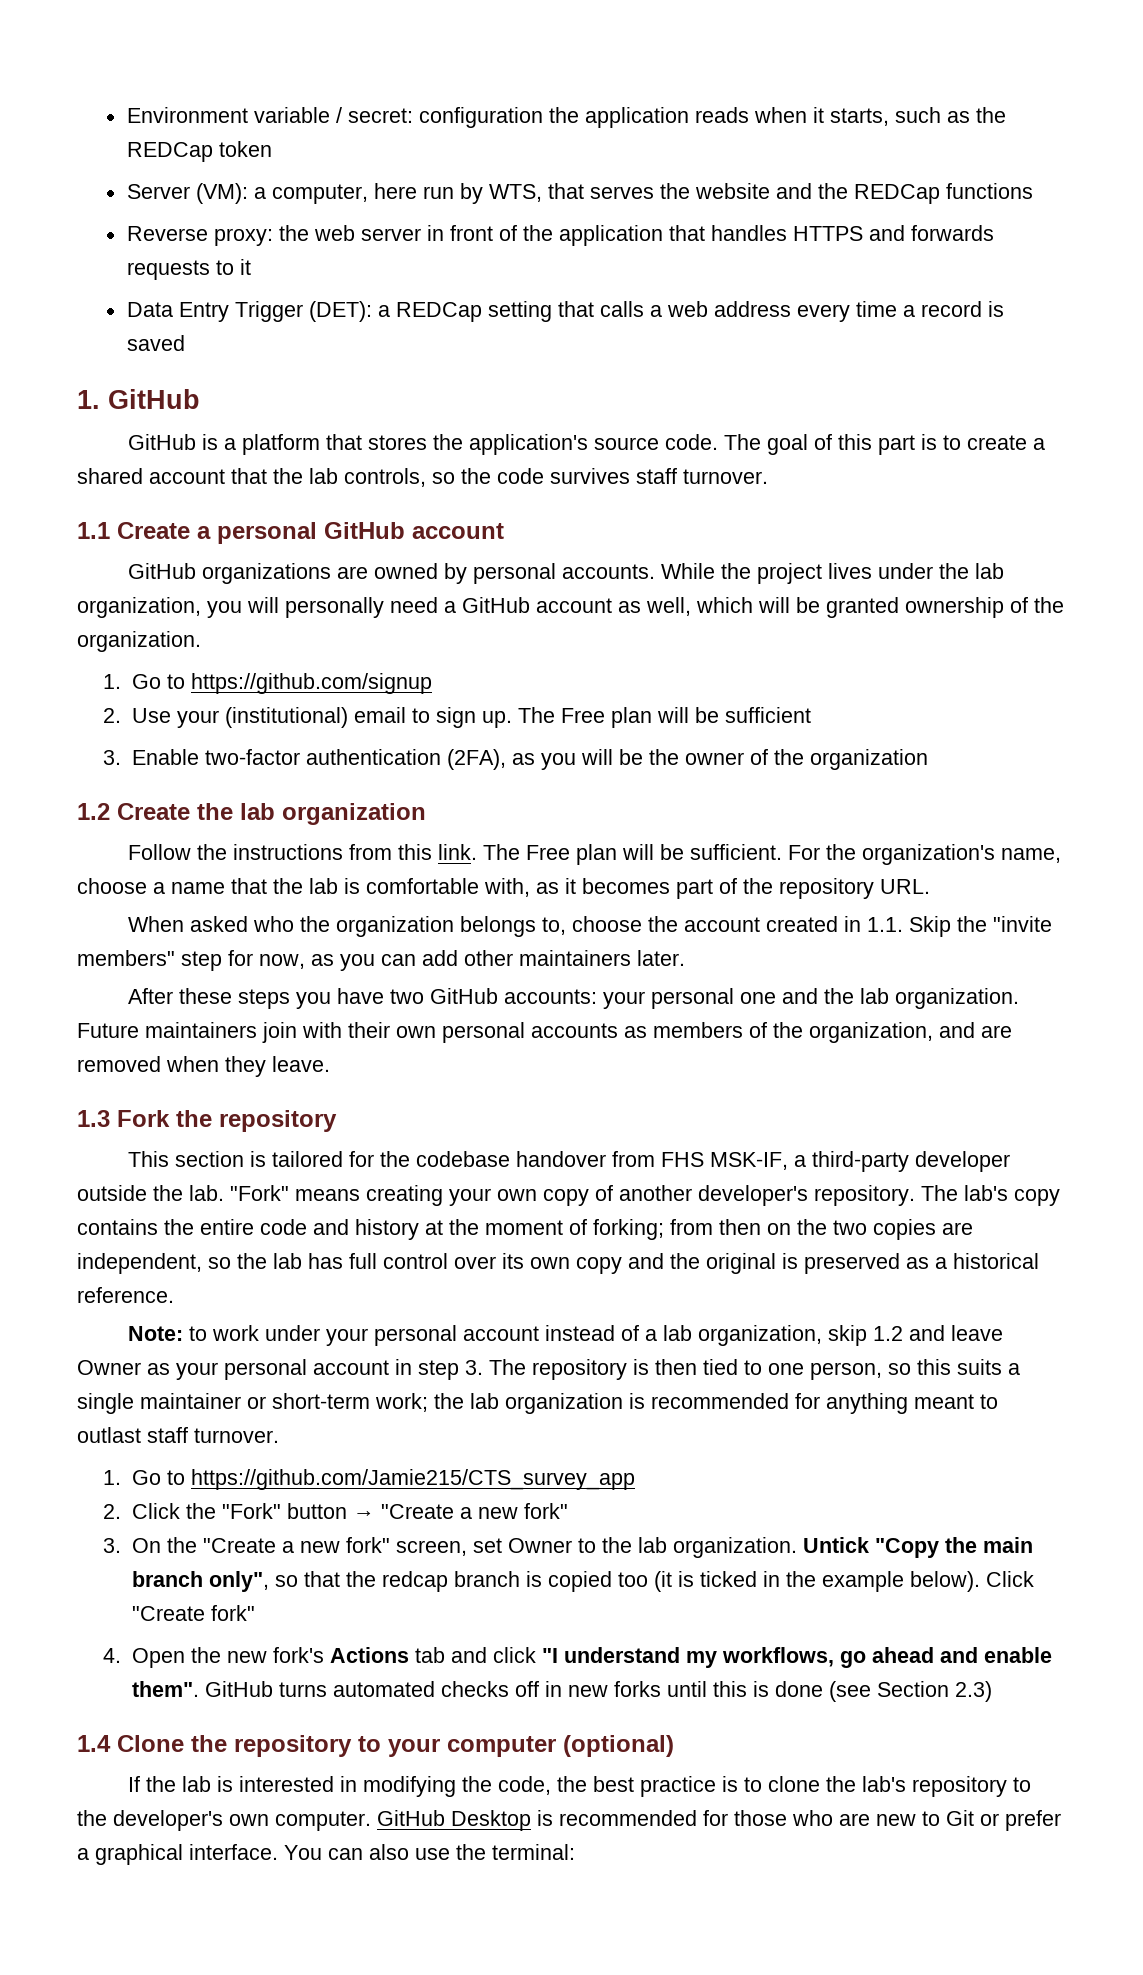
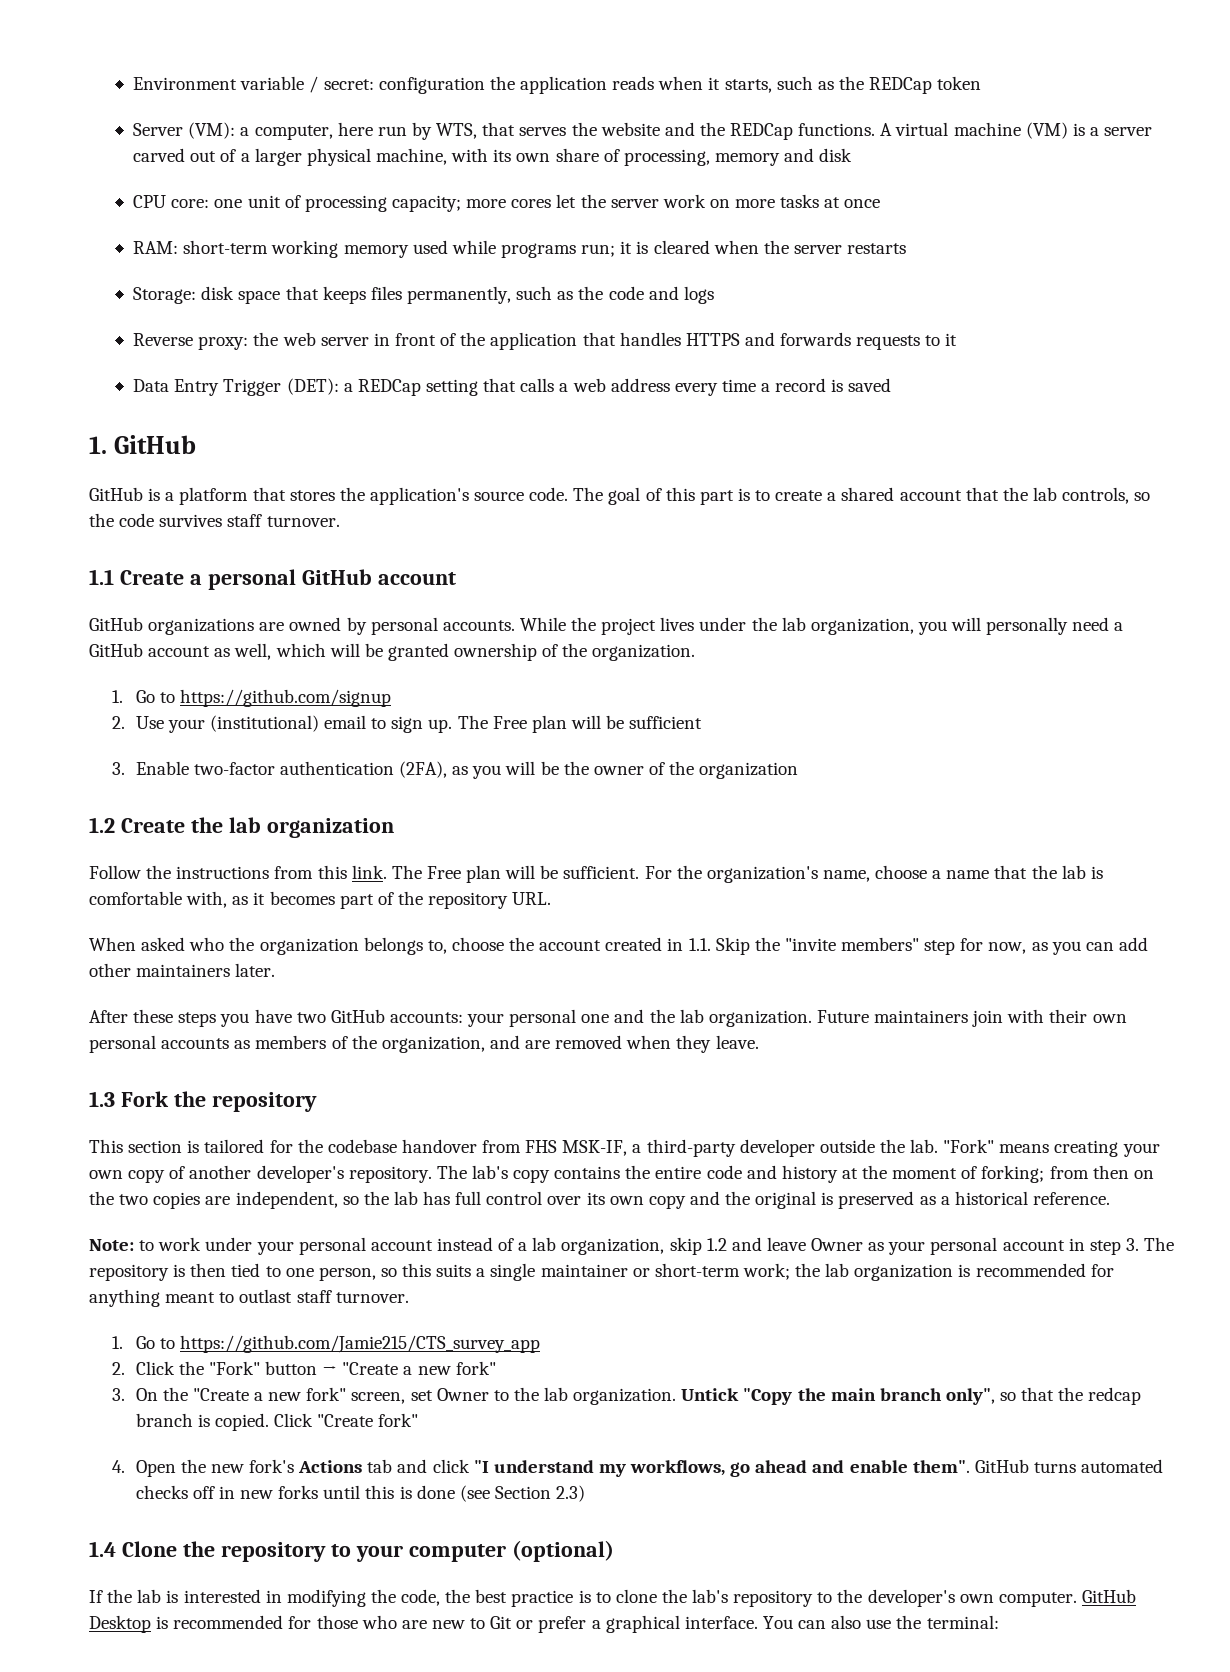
[945,183,1033,199] functions -> [798,122,1153,139] [133,148,853,166] [133,194,881,212] [133,240,907,258] [133,286,714,304] functions. A virtual machine (VM) is a server carved out of a larger physical machine, with its own share of processing, memory and disk // CPU core: one unit of processing capacity; more cores let the server work on more tasks at once // RAM: short-term working memory used while programs run; it is cleared when the server restarts // Storage: disk space that keeps files permanently, such as the code and logs
[547,1571,980,1592] copied too (it is ticked in the example below). -> [214,1413,269,1431] copied.

